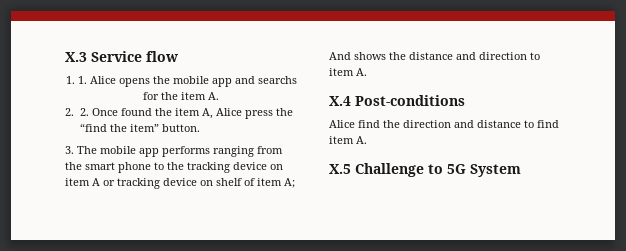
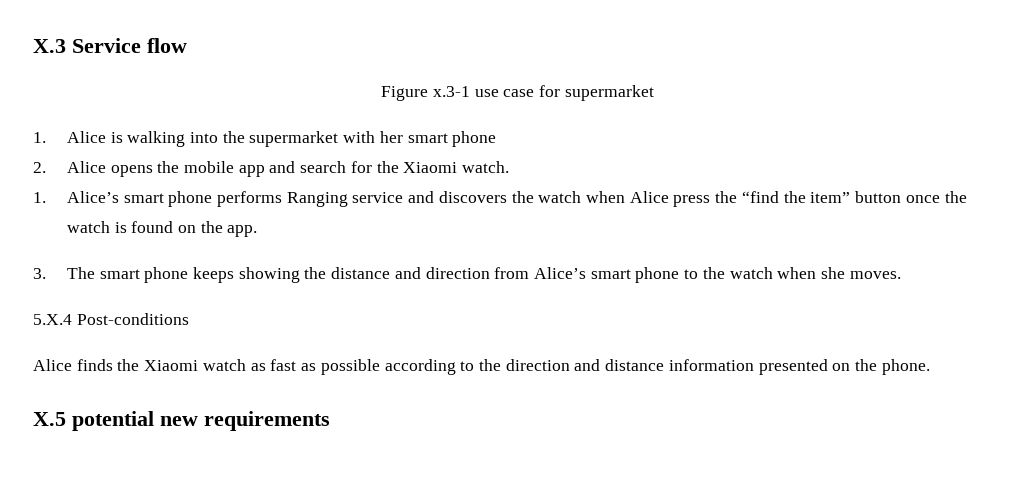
[65,76,87,84] 1. 1. -> [381,85,654,101] [33,131,497,147] [33,162,46,173] Figure x.3-1 use case for supermarket // 1. Alice is walking into the supermarket with her smart phone // 2.
[257,76,297,84] searchs -> [300,161,347,173] search
[181,92,219,100] [65,108,213,119] item A. // 2. 2. Once found the item A, -> [403,161,510,173] [33,191,626,207] Xiaomi watch. // 1. Alice’s smart phone performs Ranging service and discovers the watch when
[161,124,200,132] [65,146,283,157] [65,162,283,173] [65,178,295,189] [329,52,540,60] [329,68,367,76] [329,95,465,106] [329,120,559,128] [329,136,367,144] [329,163,521,177] button. // 3. The mobile app performs ranging from the smart phone to the tracking device on item A or tracking device on shelf of item A; And shows the distance and direction to item A. // X.4 Post-conditions // Alice find the direction and distance to find item A. // X.5 Challenge to 5G System -> [855,191,967,203] [66,221,258,237] [33,267,901,283] [33,313,189,325] [33,359,930,375] [33,411,330,431] button once the watch is found on the app. // 3. The smart phone keeps showing the distance and direction from Alice’s smart phone to the watch when she moves. // 5.X.4 Post-conditions // Alice finds the Xiaomi watch as fast as possible according to the direction and distance information presented on the phone. // X.5 potential new requirements

